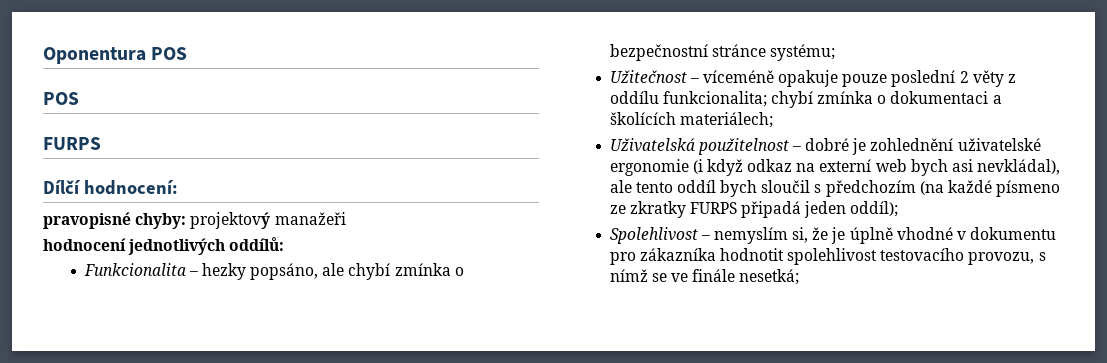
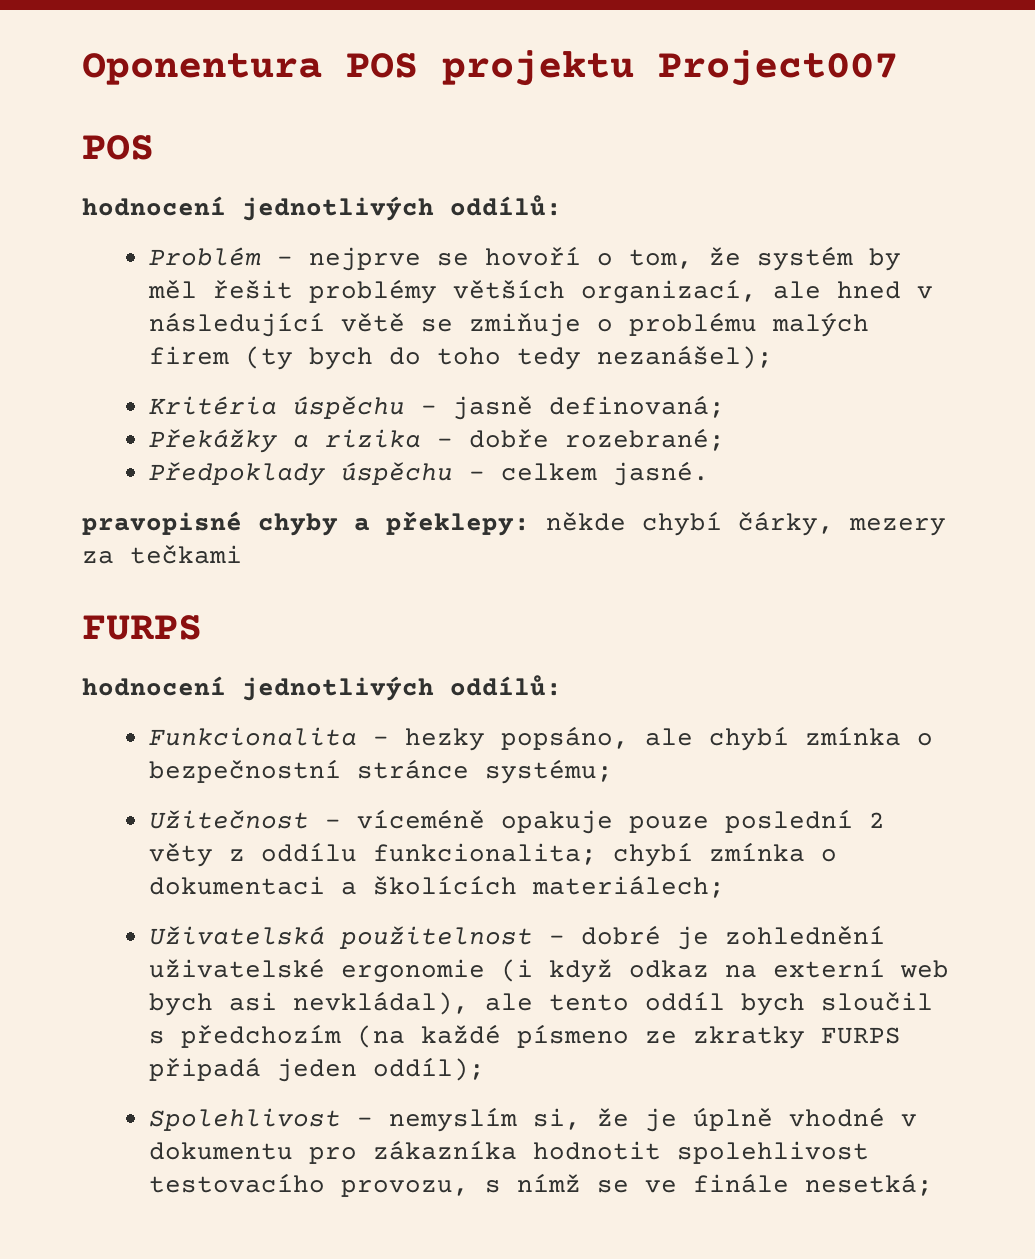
[43,92,79,105] [43,137,101,150] [43,180,178,195] [43,212,346,229] // POS // FURPS // Dílčí hodnocení: // pravopisné chyby: projektový manažeři -> [442,50,898,86] [82,135,154,160] [82,195,562,221] [149,246,902,271] [148,279,934,304] [149,312,870,337] [149,345,774,370] [149,395,726,420] [149,428,726,453] [149,461,710,486] [82,511,946,536] [82,545,242,564] [82,615,202,640] projektu Project007 // POS // hodnocení jednotlivých oddílů: // Problém – nejprve se hovoří o tom, že systém by měl řešit problémy větších organizací, ale hned v následující větě se zmiňuje o problému malých firem (ty bych do toho tedy nezanášel); // Kritéria úspěchu – jasně definovaná; // Překážky a rizika – dobře rozebrané; // Předpoklady úspěchu – celkem jasné. // pravopisné chyby a překlepy: někde chybí čárky, mezery za tečkami // FURPS

